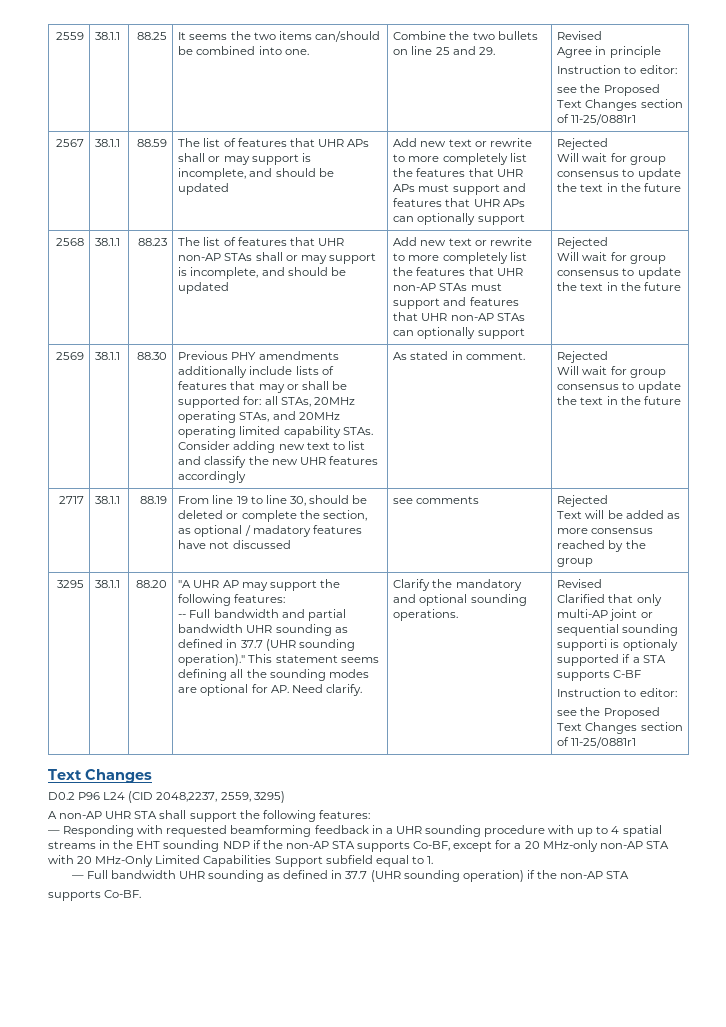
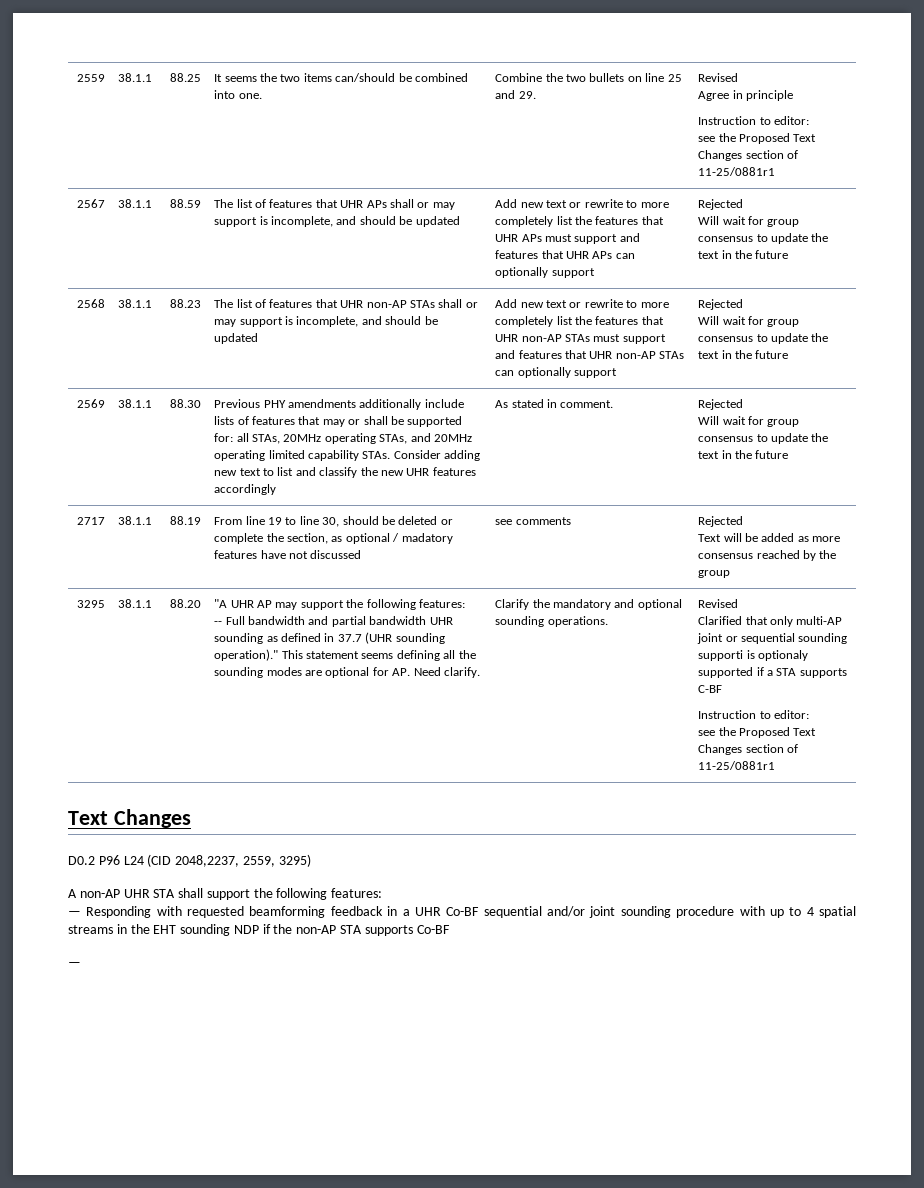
(422, 830) none -> [446,906,616,918] Co-BF sequential and/or joint
[413,840,669,852] [48,855,433,867] [71,870,630,882] [48,890,142,901] Co-BF, except for a 20 MHz-only non-AP STA with 20 MHz-Only Limited Capabilities Support subfield equal to 1. // — Full bandwidth UHR sounding as defined in 37.7 (UHR sounding operation) if the non-AP STA // supports Co-BF. -> [416,925,450,934] [68,962,81,967] Co-BF // —

